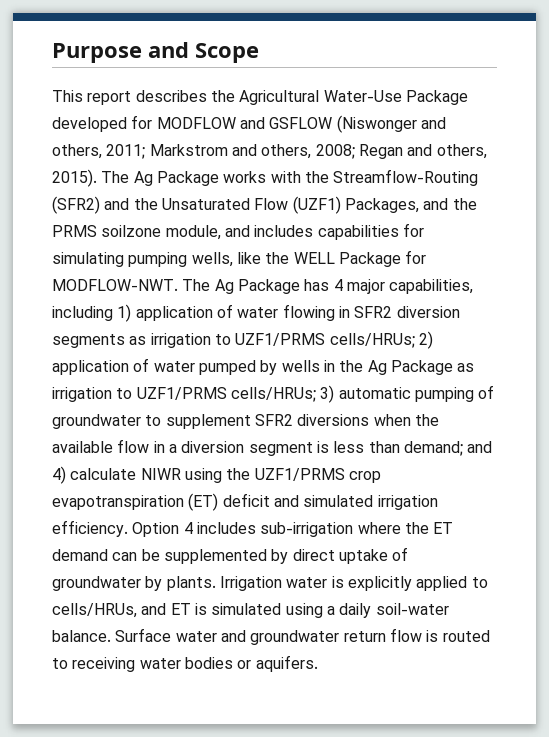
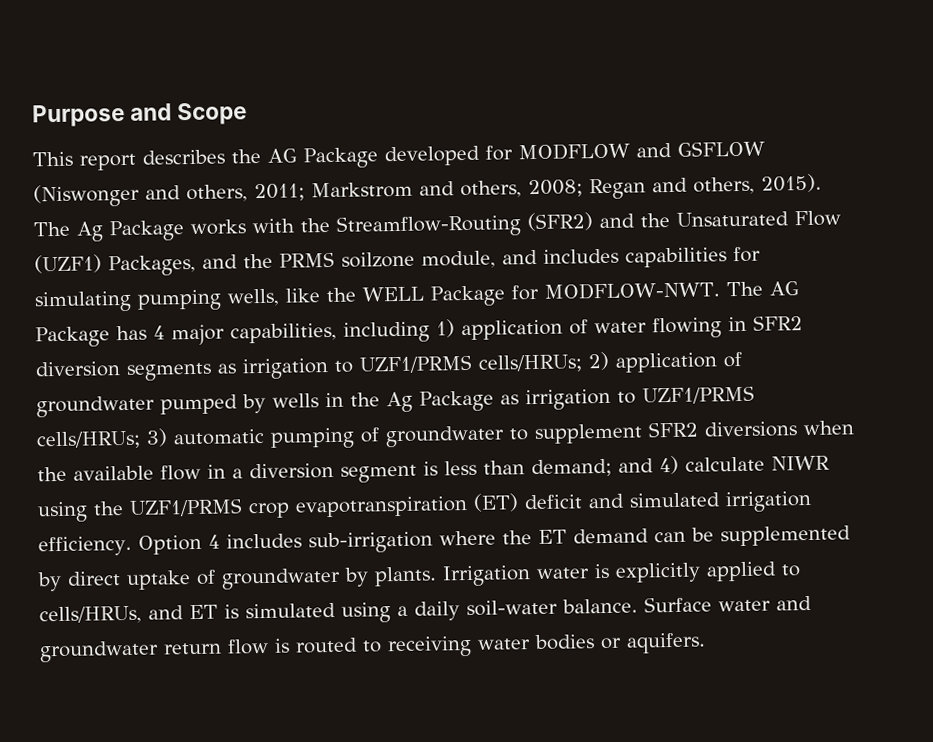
[239,90,402,105] Agricultural Water-Use -> [267,148,297,163] AG
[214,279,234,294] Ag -> [768,281,799,296] AG
[153,361,195,372] water -> [36,395,155,418] groundwater

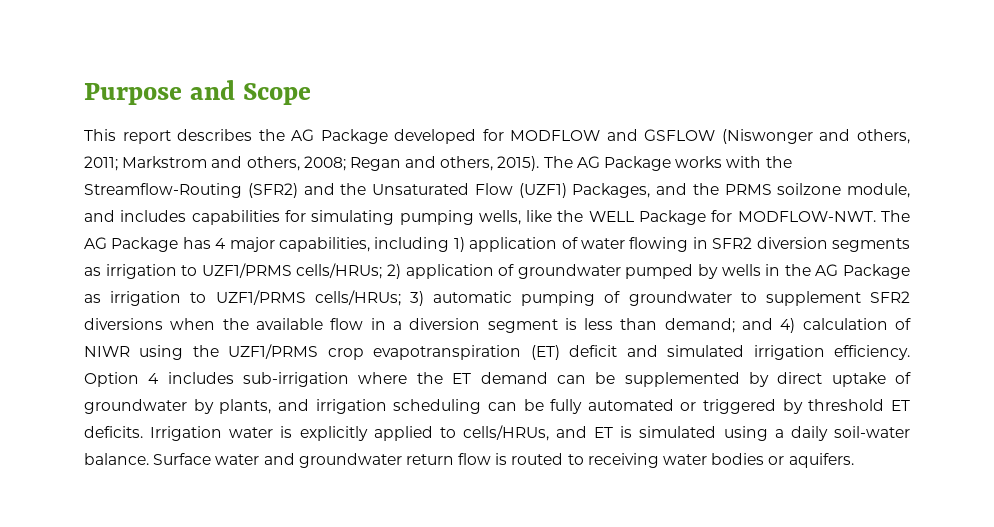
[76,221,104,242] Ag -> [576,156,600,168] AG
[386,391,413,413] Ag -> [815,264,839,276] AG
[685,456,765,472] calculate -> [802,318,911,330] calculation of
[374,566,437,587] plants. -> [219,399,910,414] [84,426,143,438] plants, and irrigation scheduling can be fully automated or triggered by threshold ET deficits.

